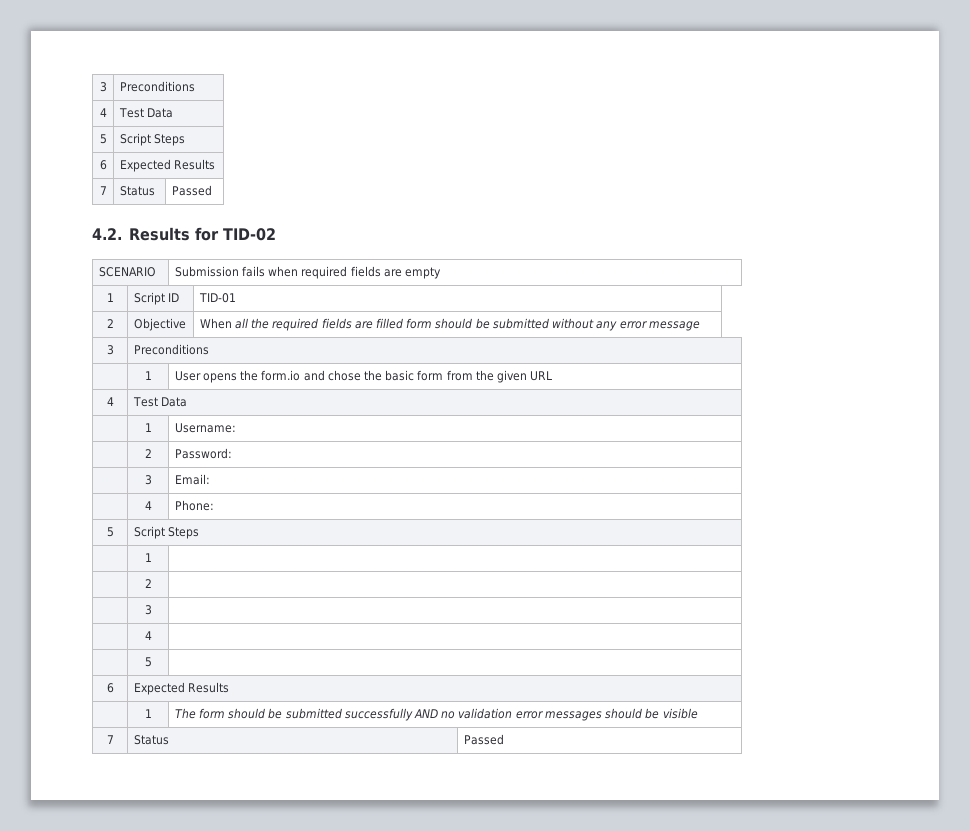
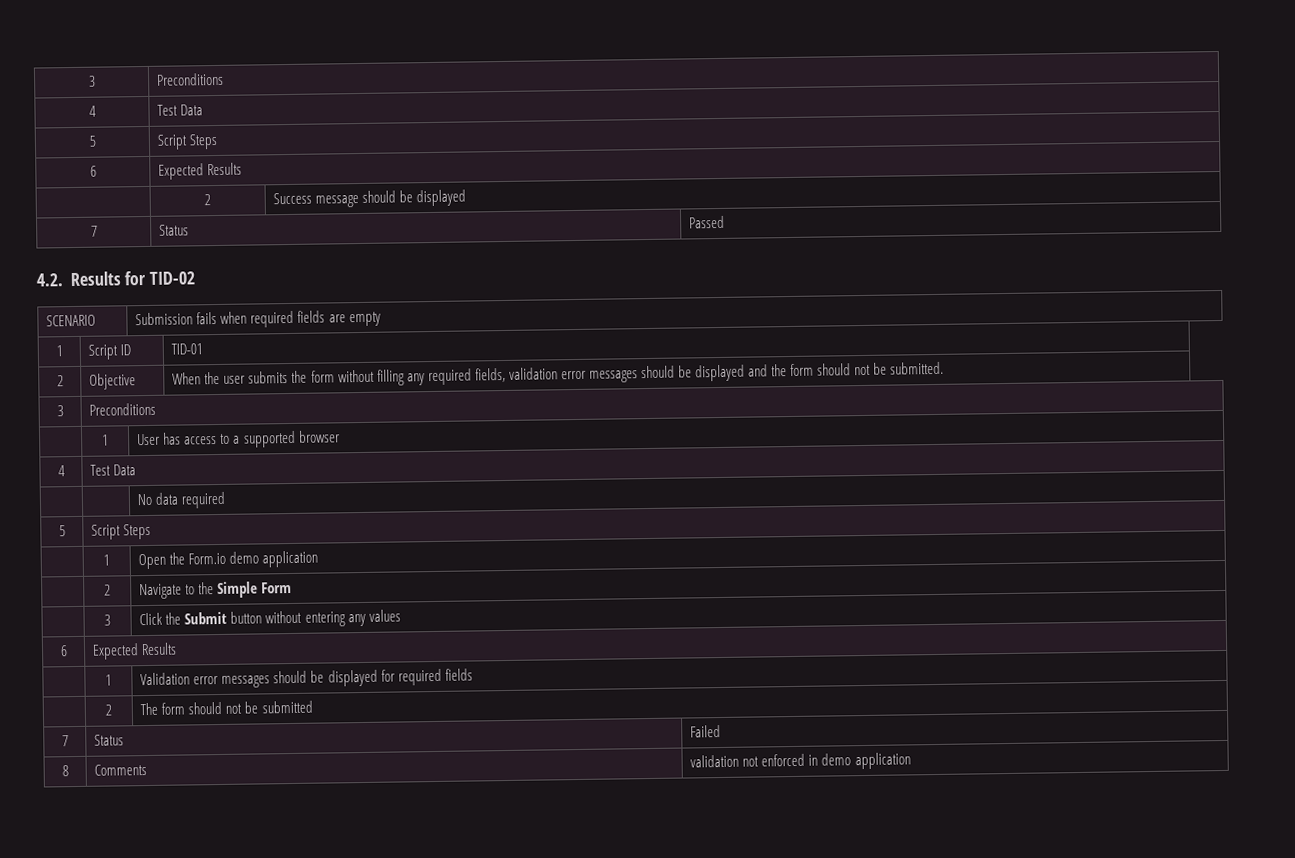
(215, 164) none -> [204,194,211,206] [273,189,467,208] // | 2 | Success message should be displayed
[234,318,700,331] [106,345,114,355] [133,344,209,355] [144,371,152,380] [174,370,553,383] [106,397,114,406] [132,397,187,407] [144,423,152,432] [174,423,236,433] [144,449,152,458] [174,448,232,459] [144,475,152,485] [174,474,210,485] [144,501,152,510] [174,500,214,511] [106,527,114,537] [133,526,199,539] [144,553,152,562] [144,579,152,588] [144,605,152,615] [144,631,152,640] [144,657,152,667] [106,683,114,693] [133,682,229,695] [144,709,152,718] [174,708,698,721] [106,735,114,744] [133,735,169,745] [463,734,504,745] all the required fields are filled form should be submitted without any error message // 3 | Preconditions // | 1 | User opens the form.io and chose the basic form from the given URL // 4 | Test Data // | 1 | Username: // | 2 | Password: // | 3 | Email: // | 4 | Phone: // 5 | Script Steps // | 1 | // | 2 | // | 3 | // | 4 | // | 5 | // 6 | Expected Results // | 1 | The form should be submitted successfully AND no validation error messages should be visible // 7 | Status | Passed -> [204,361,945,386] [56,405,64,417] [89,402,157,416] [102,434,109,446] [137,430,340,448] [57,465,65,477] [90,464,137,476] [137,491,227,509] [58,525,66,537] [91,523,152,540] [103,554,110,566] [138,550,319,570] [104,584,111,596] [139,581,293,600] [104,614,111,626] [139,609,401,627] [59,645,68,657] [92,642,178,660] [105,674,112,686] [140,668,473,688] [105,704,112,716] [140,700,313,716] [61,735,69,747] [94,734,125,746] [690,725,722,738] [61,765,69,777] [94,764,148,776] [690,752,911,770] the user submits the form without filling any required fields, validation error messages should be displayed and the form should not be submitted. // 3 | Preconditions // | 1 | User has access to a supported browser // 4 | Test Data // | | No data required // 5 | Script Steps // | 1 | Open the Form.io demo application // | 2 | Navigate to the Simple Form // | 3 | Click the Submit button without entering any values // 6 | Expected Results // | 1 | Validation error messages should be displayed for required fields // | 2 | The form should not be submitted // 7 | Status | Failed // 8 | Comments | validation not enforced in demo application

